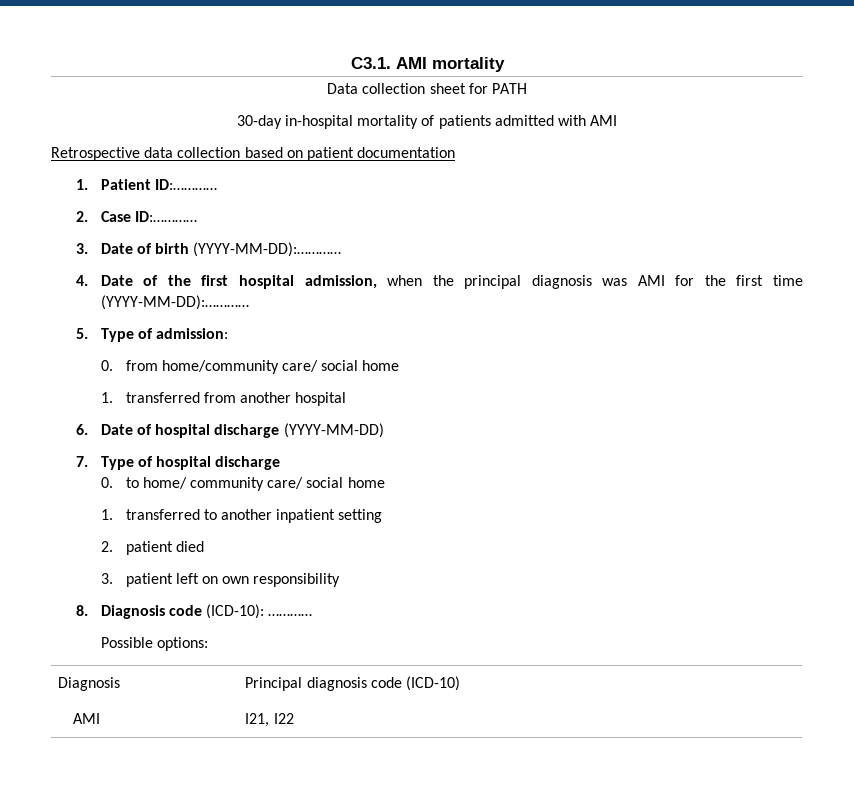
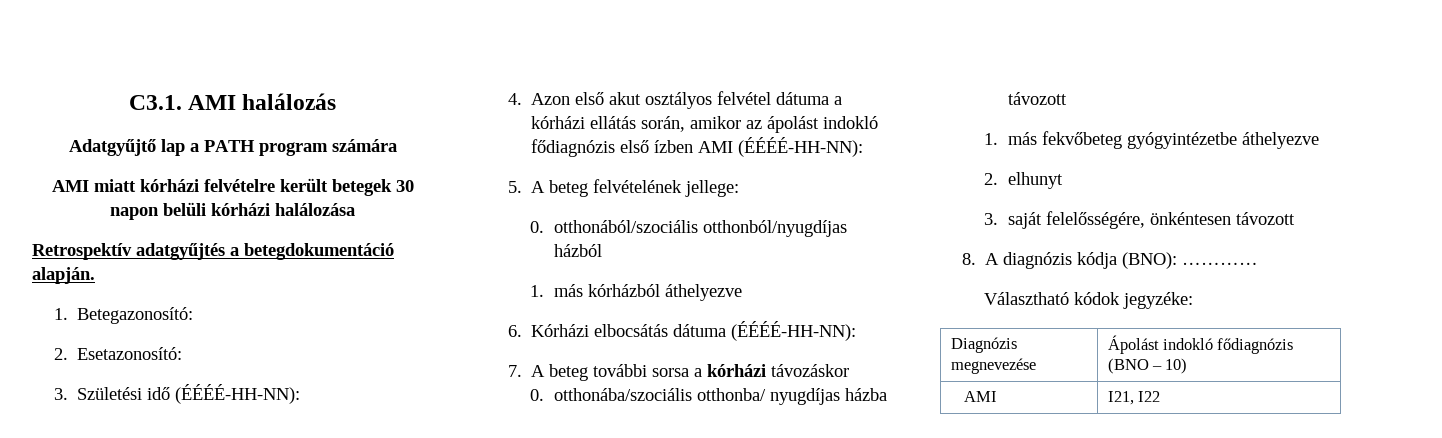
[431,57,505,72] [327,83,527,94] [236,115,618,129] [51,147,456,161] [75,179,217,190] [75,211,197,222] [75,242,342,257] [75,275,803,289] [100,295,249,310] [75,328,229,342] [100,360,400,374] [100,392,347,406] [75,423,384,438] [75,456,281,470] [100,477,385,491] [100,509,383,523] [100,541,204,555] [100,573,341,587] [75,604,313,619] [100,637,208,651] [58,677,121,691] [245,676,460,691] mortality // Data collection sheet for PATH // 30-day in-hospital mortality of patients admitted with AMI // Retrospective data collection based on patient documentation // 1. Patient ID:………… // 2. Case ID:………… // 3. Date of birth (YYYY-MM-DD):………… // 4. Date of the first hospital admission, when the principal diagnosis was AMI for the first time (YYYY-MM-DD):………… // 5. Type of admission: // 0. from home/community care/ social home // 1. transferred from another hospital // 6. Date of hospital discharge (YYYY-MM-DD) // 7. Type of hospital discharge // 0. to home/ community care/ social home // 1. transferred to another inpatient setting // 2. patient died // 3. patient left on own responsibility // 8. Diagnosis code (ICD-10): ………… // Possible options: // Diagnosis | Principal diagnosis code (ICD-10) -> [242,93,337,110] [68,139,397,156] [51,178,414,196] [110,202,355,220] [32,243,394,260] [32,267,95,284] [54,307,194,324] [54,347,183,360] [54,384,301,404] [508,91,843,109] [531,116,879,133] [531,137,864,157] [508,179,740,197] [530,220,847,237] [553,244,602,257] [530,284,742,301] [508,321,857,341] [508,364,850,381] [530,388,887,405] [1007,92,1067,105] [984,131,1319,149] [984,172,1063,189] [984,211,1295,229] [962,252,1259,269] [984,292,1194,309] [950,337,1017,353] [950,358,1036,374] [1107,335,1294,354] [1107,358,1188,374] halálozás // Adatgyűjtő lap a PATH program számára // AMI miatt kórházi felvételre került betegek 30 napon belüli kórházi halálozása // Retrospektív adatgyűjtés a betegdokumentáció alapján. // 1. Betegazonosító: // 2. Esetazonosító: // 3. Születési idő (ÉÉÉÉ-HH-NN): // 4. Azon első akut osztályos felvétel dátuma a kórházi ellátás során, amikor az ápolást indokló fődiagnózis első ízben AMI (ÉÉÉÉ-HH-NN): // 5. A beteg felvételének jellege: // 0. otthonából/szociális otthonból/nyugdíjas házból // 1. más kórházból áthelyezve // 6. Kórházi elbocsátás dátuma (ÉÉÉÉ-HH-NN): // 7. A beteg további sorsa a kórházi távozáskor // 0. otthonába/szociális otthonba/ nyugdíjas házba távozott // 1. más fekvőbeteg gyógyintézetbe áthelyezve // 2. elhunyt // 3. saját felelősségére, önkéntesen távozott // 8. A diagnózis kódja (BNO): ………… // Választható kódok jegyzéke: // Diagnózis megnevezése | Ápolást indokló fődiagnózis (BNO – 10)

